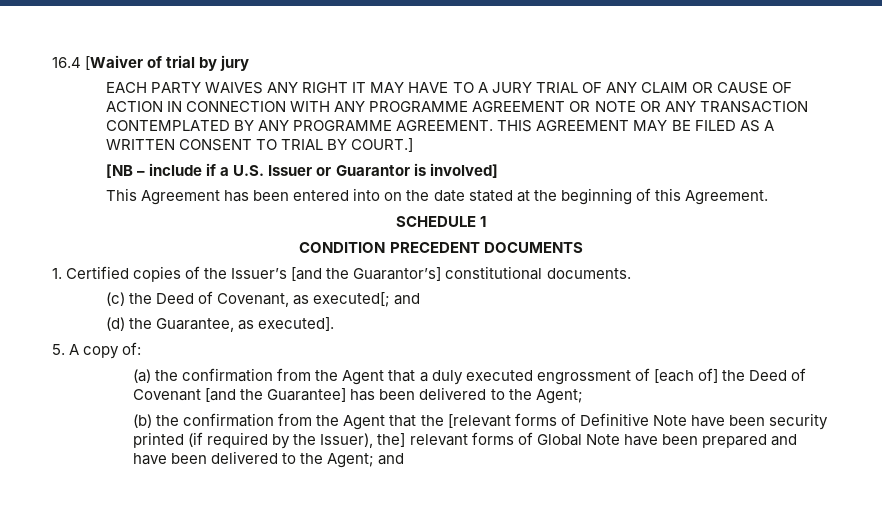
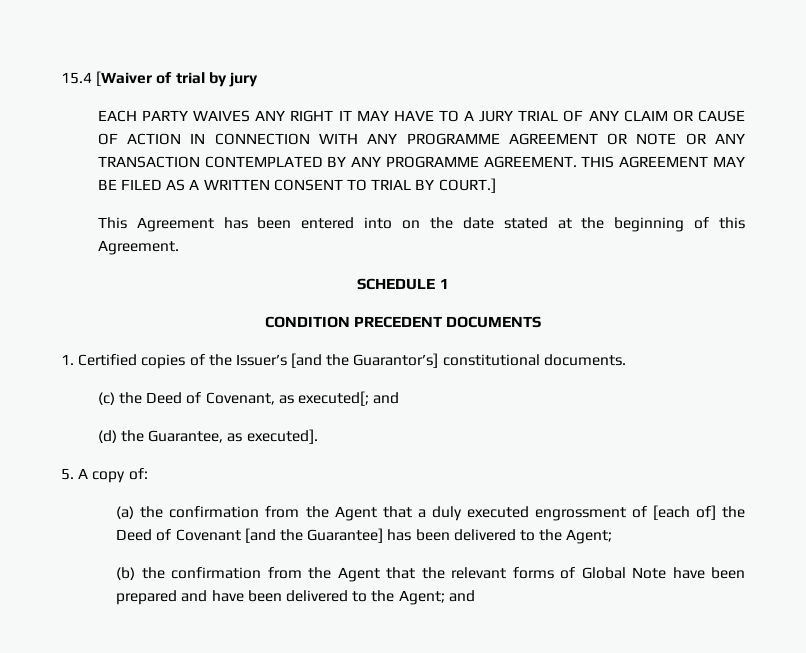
[52,57,81,68] 16.4 -> [61,72,92,84] 15.4
[106,163,498,178] // [NB – include if a U.S. Issuer or Guarantor is involved] -> (496, 185) none
[447,413,828,430] [133,432,406,449] [relevant forms of Definitive Note have been security printed (if required by the Issuer), the] -> (445, 573) none

